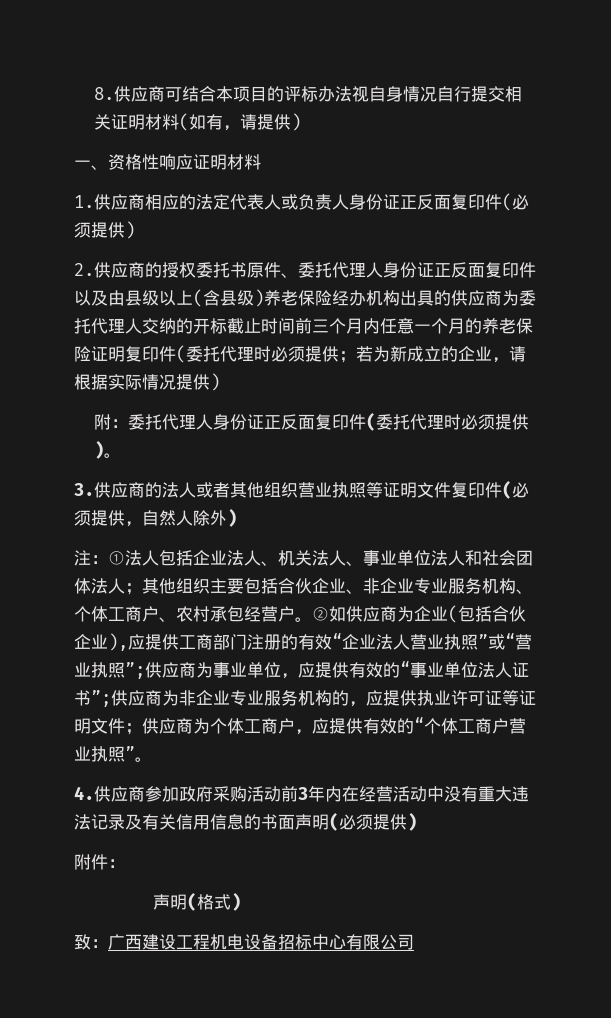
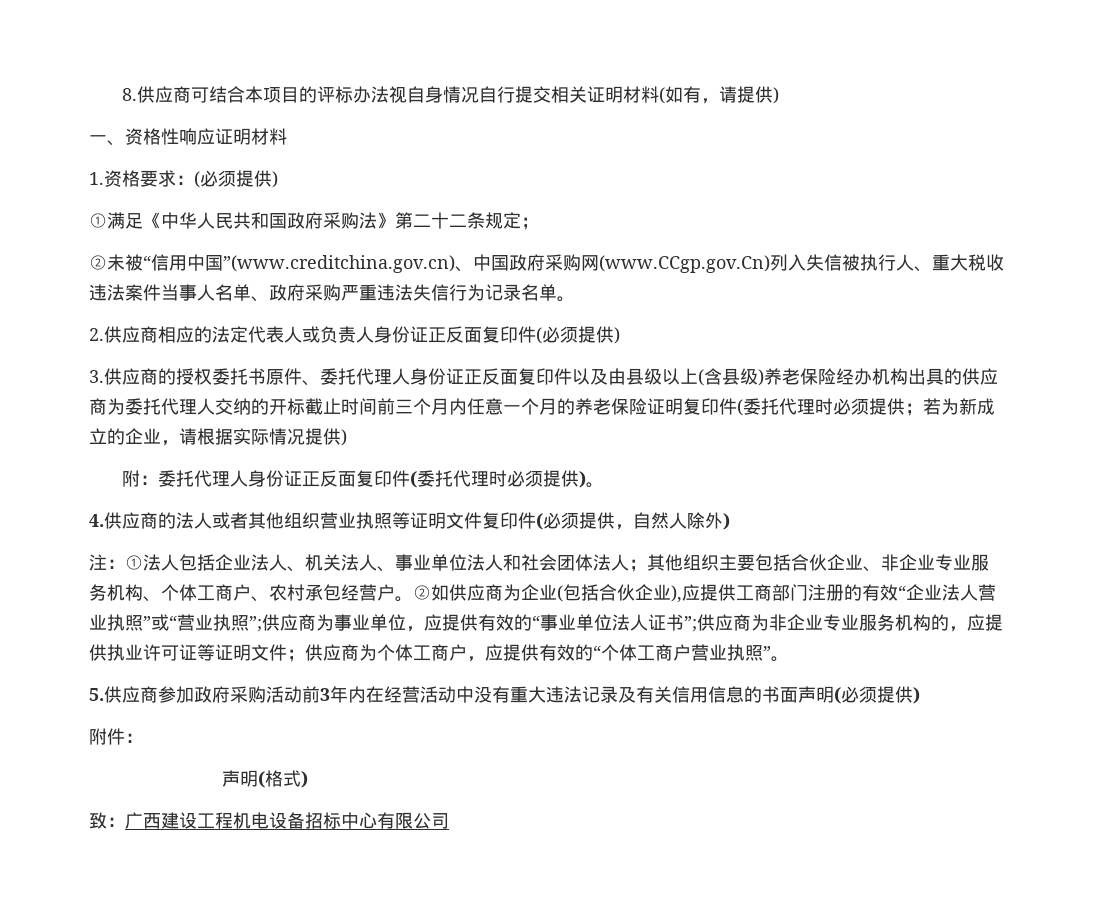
(94, 201) none -> [104,170,278,188] [89,212,539,230] [89,254,1004,273] [89,284,575,302] [89,328,104,341] 资格要求：(必须提供) // ①满足《中华人民共和国政府采购法》第二十二条规定； // ②未被“信用中国”(www.creditchina.gov.cn)、中国政府采购网(www.CCgp.gov.Cn)列入失信被执行人、重大税收违法案件当事人名单、政府采购严重违法失信行为记录名单。 // 2.
[74,263,94,276] 2. -> [89,370,104,383] 3.
[74,483,94,496] 3. -> [89,514,104,527] 4.
[74,786,94,800] 4. -> [89,688,104,701] 5.

